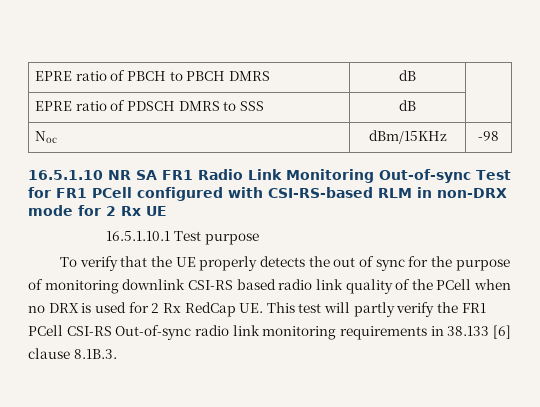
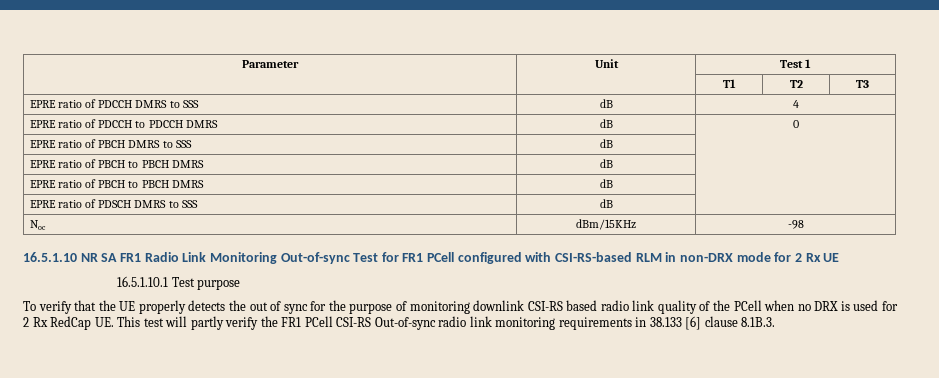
(34, 76) none -> [242,60,299,68] [594,59,619,68] [779,59,812,68] [722,79,736,88] [789,80,803,88] [856,80,869,88] [30,99,199,108] [599,99,613,108] [792,100,799,108] [30,119,218,128] [599,119,613,128] [792,120,799,128] [30,139,192,148] [599,139,613,148] [30,159,204,168] [599,159,613,168] Parameter | Unit | Test 1 // | | T1 | T2 | T3 // EPRE ratio of PDCCH DMRS to SSS | dB | 4 // EPRE ratio of PDCCH to PDCCH DMRS | dB | 0 // EPRE ratio of PBCH DMRS to SSS | dB | // EPRE ratio of PBCH to PBCH DMRS | dB | //

